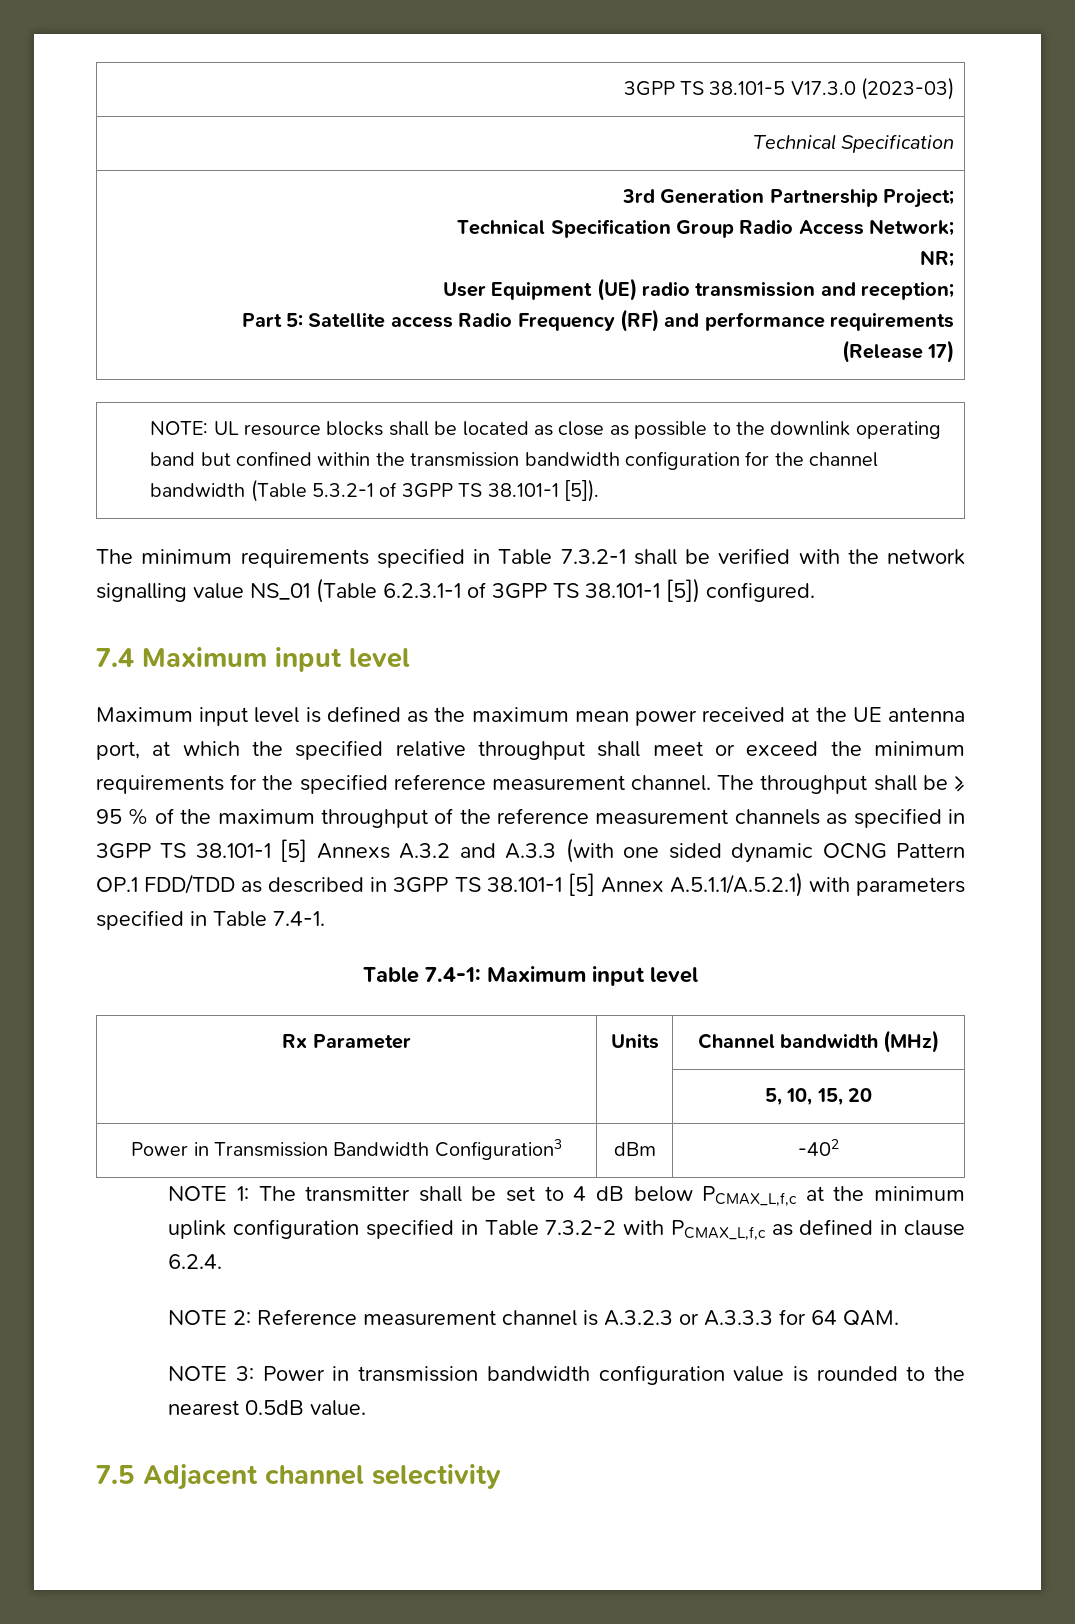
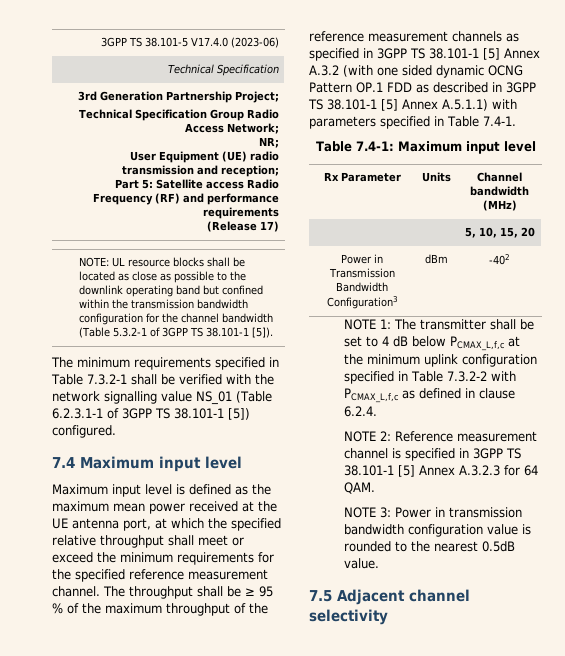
[790,77,955,100] V17.3.0 (2023-03) -> [190,37,279,48] V17.4.0 (2023-06)
[316,843,557,859] Annexs A.3.2 and A.3.3 -> [504,48,540,59] [309,65,339,76] Annex A.3.2
[144,874,236,894] FDD/TDD -> [386,82,412,92] FDD
[669,872,803,897] A.5.1.1/A.5.2.1) -> [442,99,488,111] A.5.1.1)
[604,1310,774,1326] A.3.2.3 or A.3.3.3 -> [405,448,522,461] [344,465,501,477] specified in 3GPP TS 38.101-1 [5] Annex A.3.2.3

